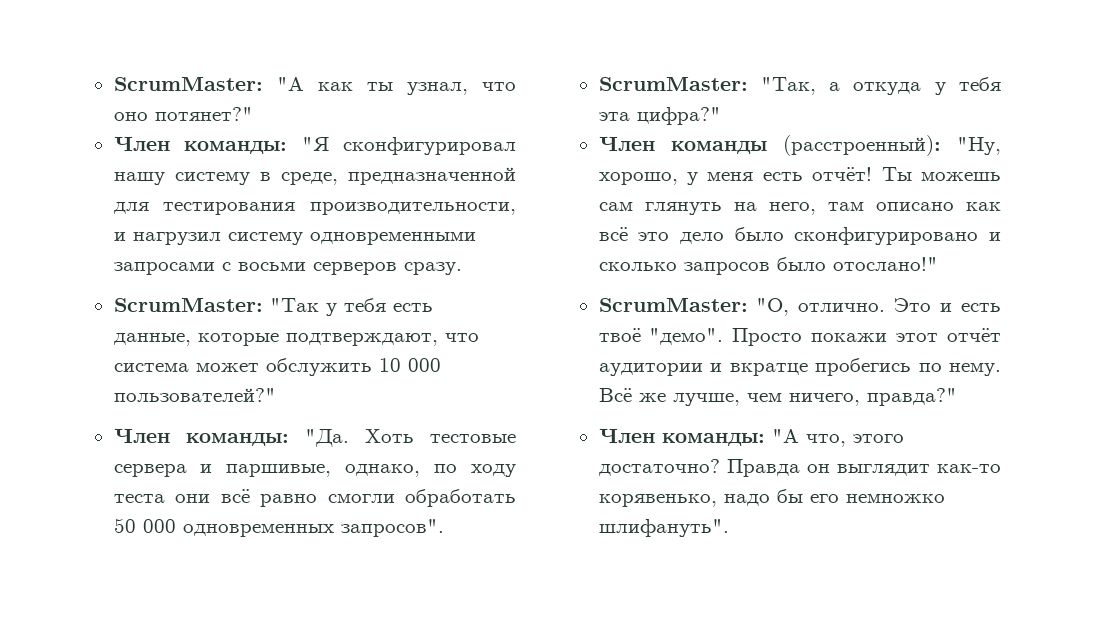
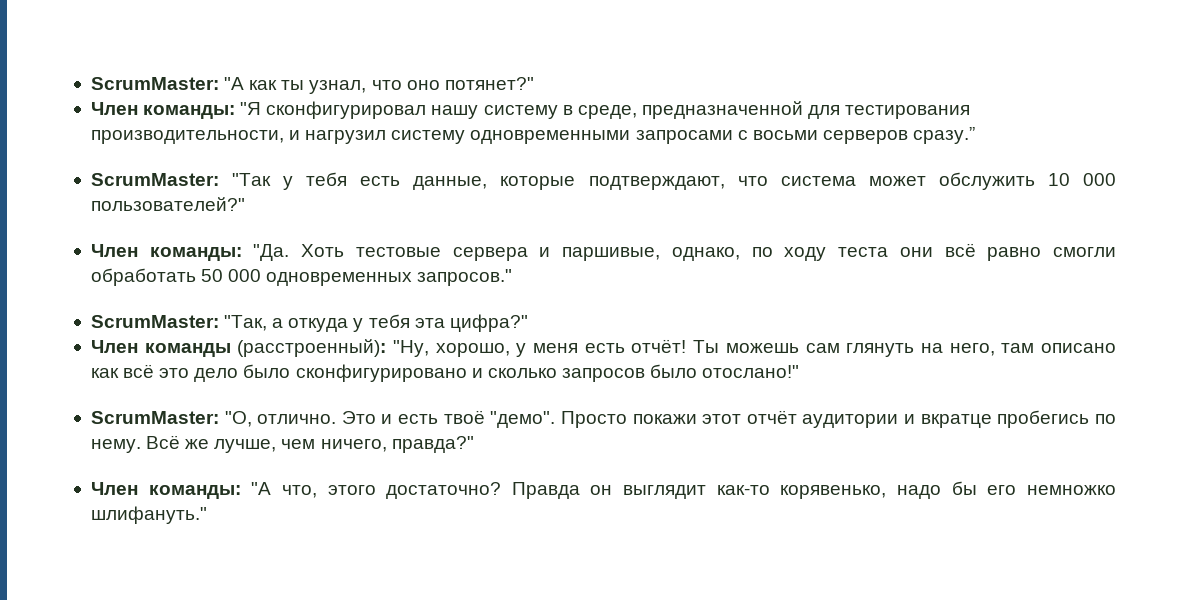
[403,262,462,275] сразу. -> [913,127,976,144] сразу.”
[340,519,444,537] запросов". -> [417,269,513,286] запросов."
[598,519,729,537] шлифануть". -> [90,506,207,524] шлифануть."

